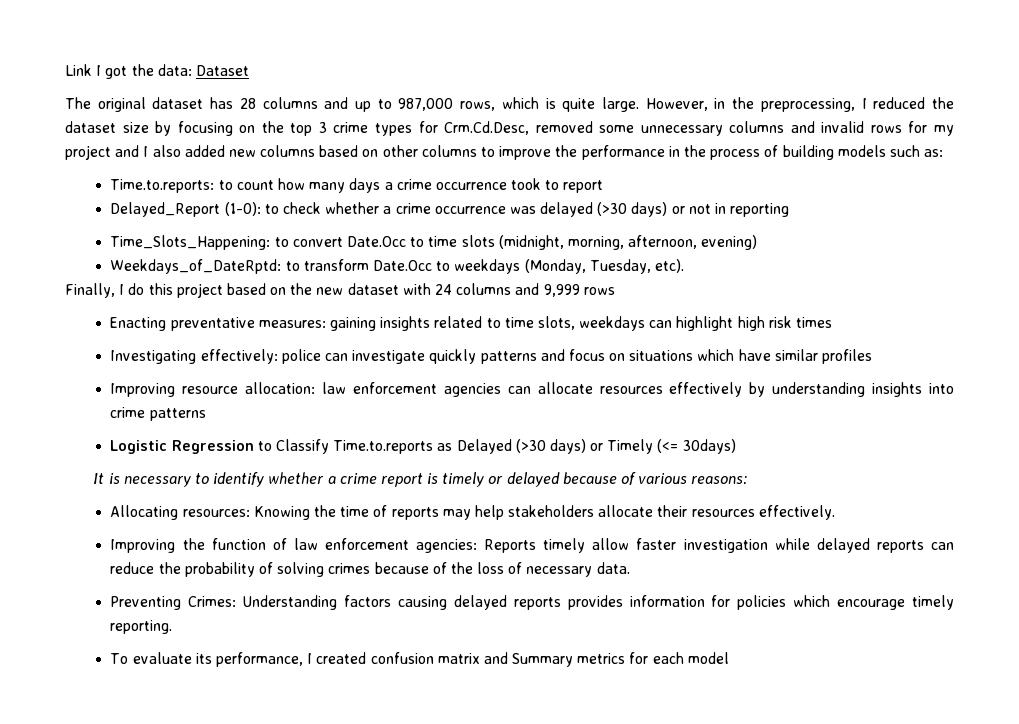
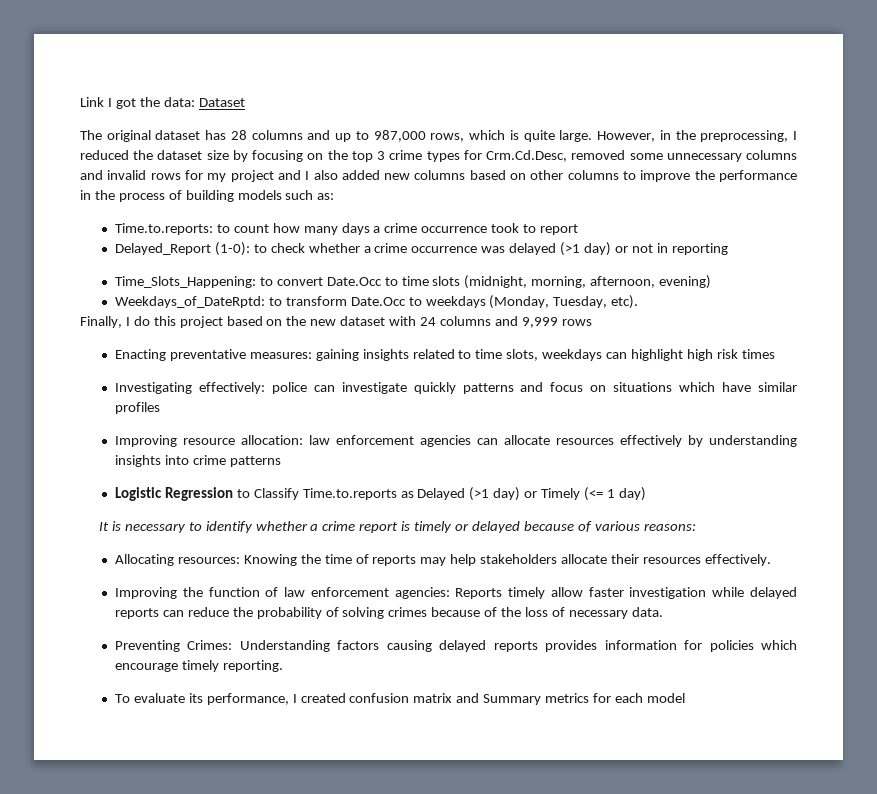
[597,202,668,217] (>30 days) -> [560,242,612,256] (>1 day)
[515,439,586,454] (>30 days) -> [469,487,521,501] (>1 day)
[682,439,736,454] 30days) -> [606,487,646,501] 1 day)

